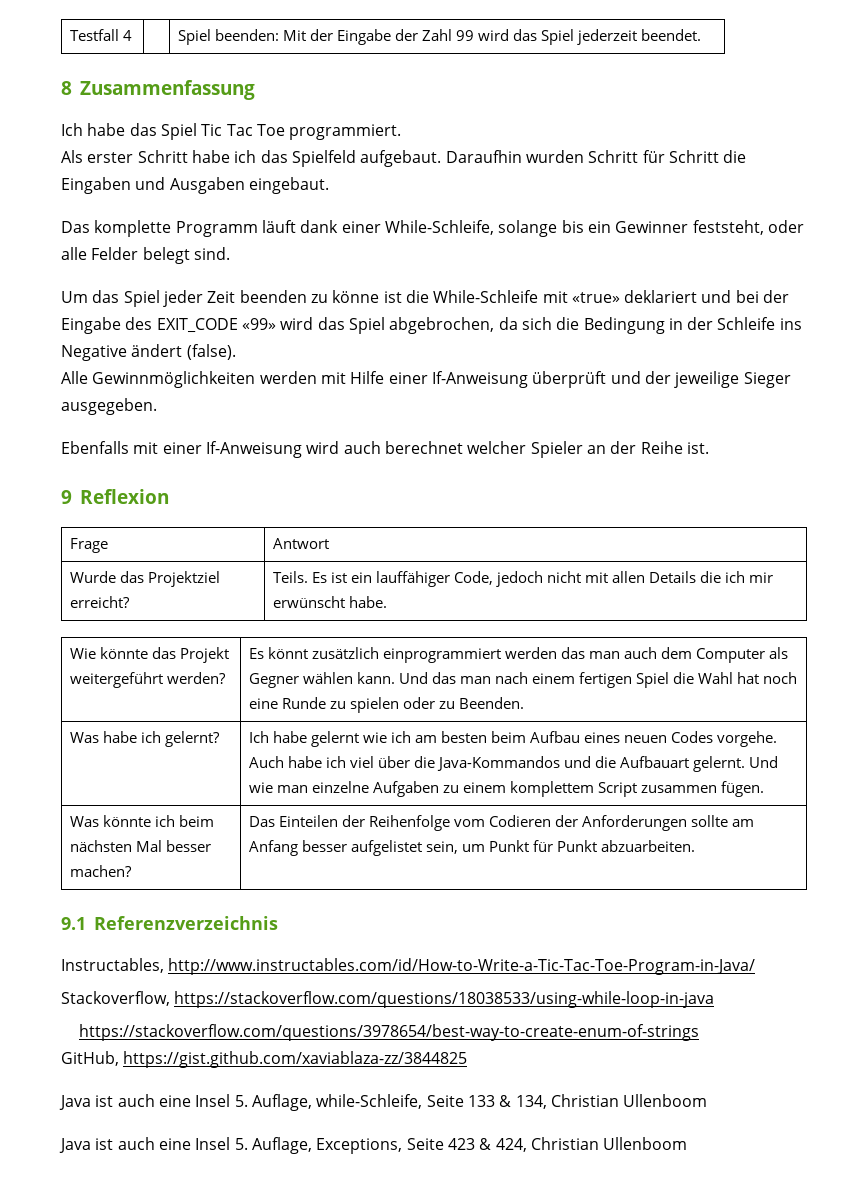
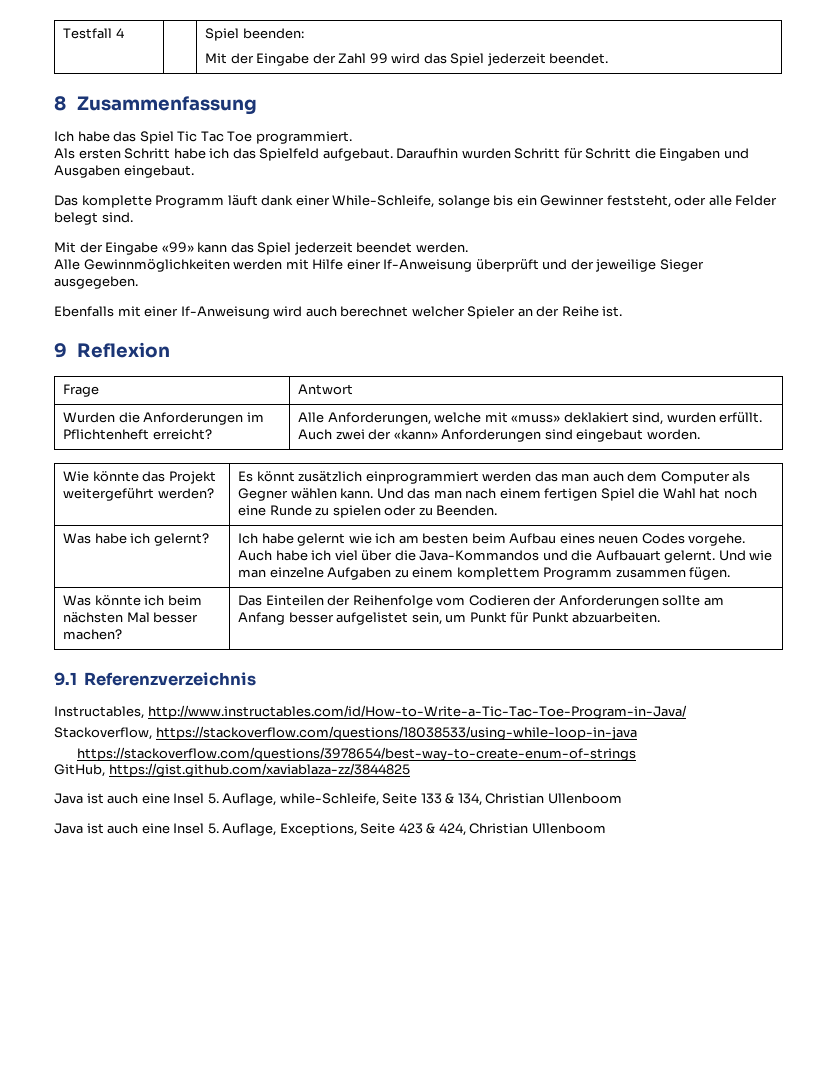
(280, 35) none -> (304, 33) //
[87,152,134,163] erster -> [78,148,121,159] ersten
[61,290,790,307] [61,317,802,334] [61,344,236,361] Um das Spiel jeder Zeit beenden zu könne ist die While-Schleife mit «true» deklariert und bei der Eingabe des EXIT_CODE «99» wird das Spiel abgebrochen, da sich die Bedingung in der Schleife ins Negative ändert (false). -> [54,242,468,255] Mit der Eingabe «99» kann das Spiel jederzeit beendet werden.
[70,571,221,587] [70,596,131,608] [273,571,774,587] [273,596,388,608] Wurde das Projektziel erreicht? | Teils. Es ist ein lauffähiger Code, jedoch nicht mit allen Details die ich mir erwünscht habe. -> [63,412,264,425] [63,429,212,440] [298,412,763,425] [298,429,700,442] Wurden die Anforderungen im Pflichtenheft erreicht? | Alle Anforderungen, welche mit «muss» deklakiert sind, wurden erfüllt. Auch zwei der «kann» Anforderungen sind eingebaut worden.
[598,782,638,797] Script -> [543,567,613,580] Programm

